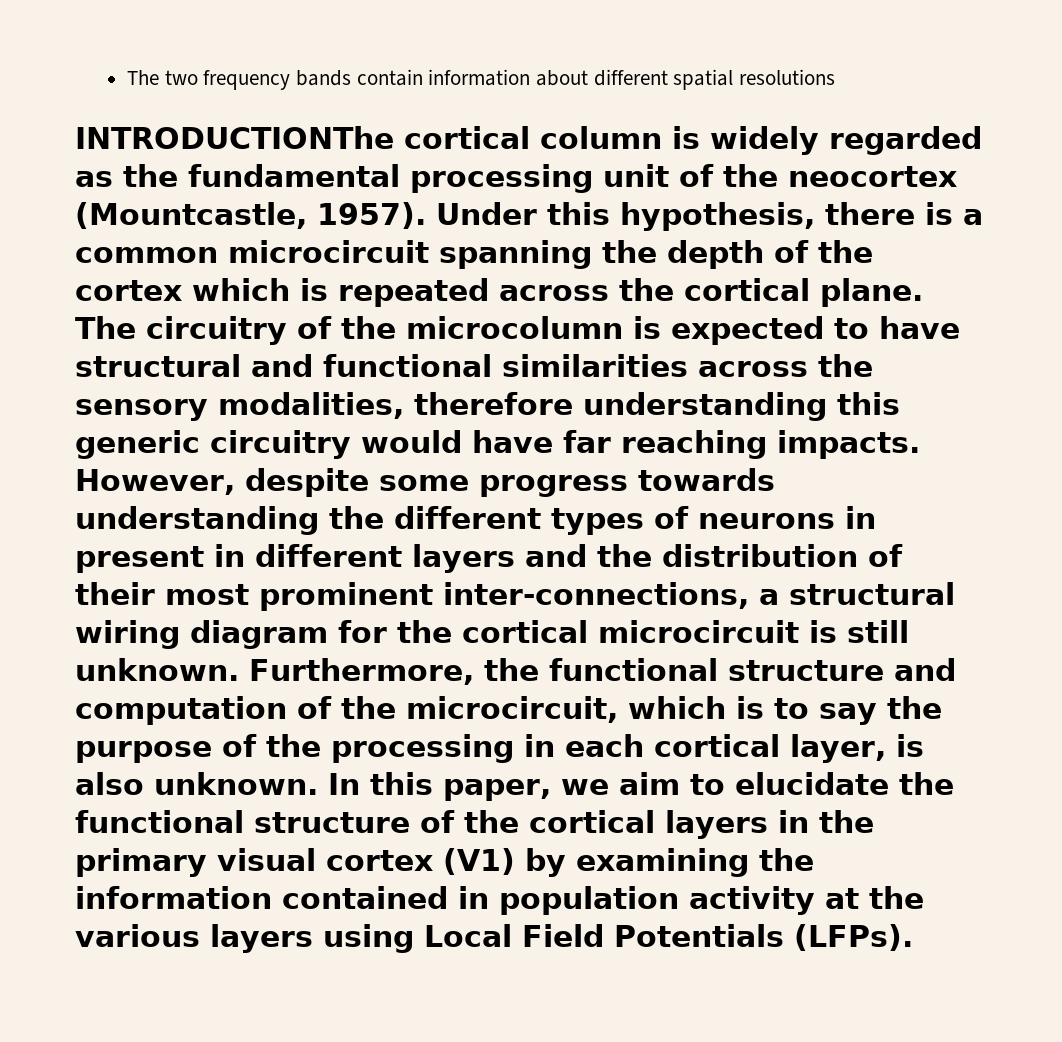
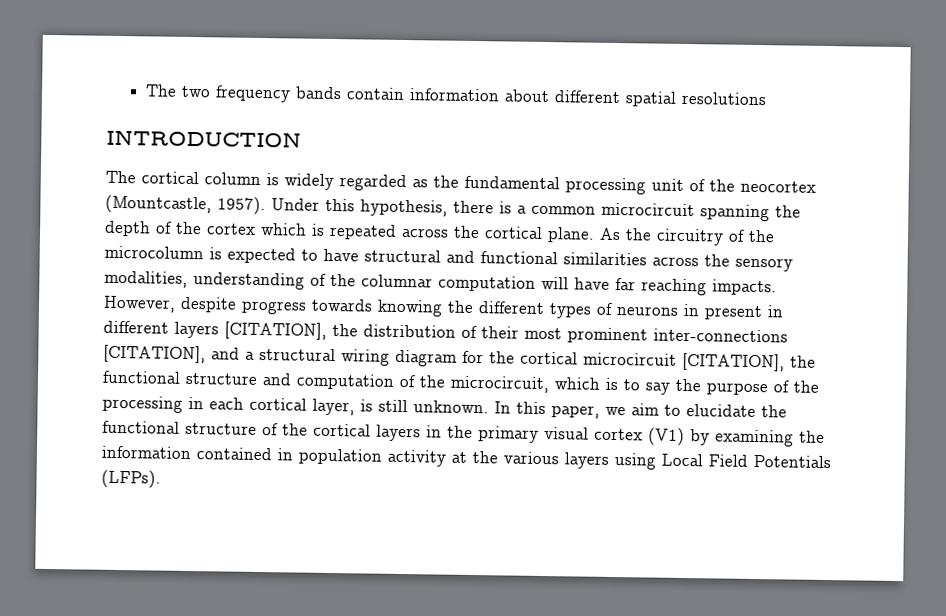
[75,126,394,149] INTRODUCTIONThe -> [106,129,302,148] [105,170,136,184] INTRODUCTION // The
[75,316,136,339] The -> [599,227,652,241] As the
[414,392,900,421] [75,430,462,459] therefore understanding this generic circuitry would -> [193,272,569,292] understanding of the columnar computation will
[378,475,469,491] some -> (237, 304) none
[75,506,319,535] understanding -> [377,299,443,317] knowing
[524,544,587,567] and -> [224,321,327,340] [CITATION],
[443,582,749,609] inter-connections, -> [653,328,788,343] [103,344,240,364] inter-connections [CITATION], and
[809,620,909,643] [75,658,474,685] is still unknown. Furthermore, -> [682,352,785,372] [CITATION],
[75,772,144,795] also -> [378,399,408,413] still

